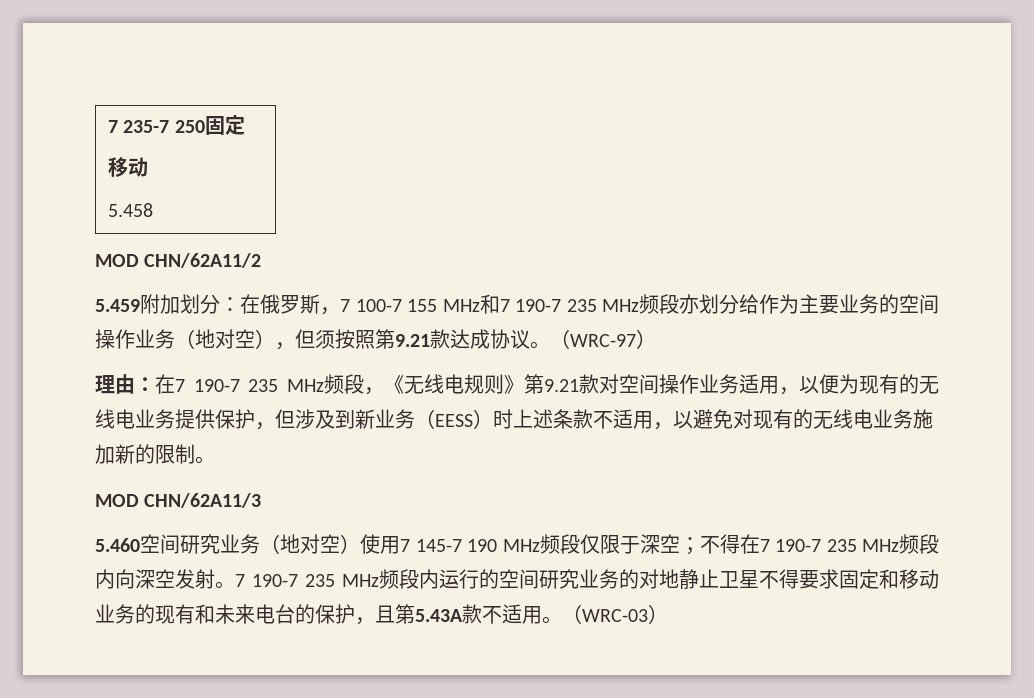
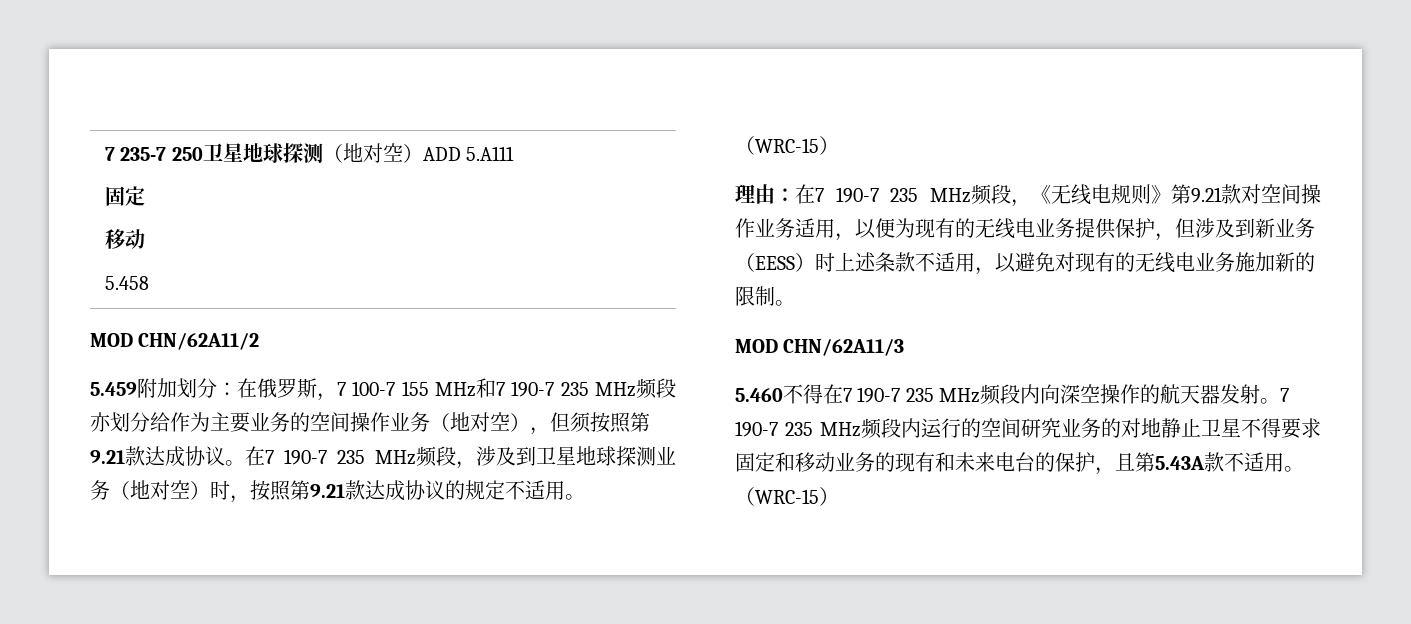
(205, 126) none -> [202,143,515,163] 卫星地球探测（地对空）ADD 5.A111 //
[550,329,636,349] （WRC-97 -> [245,446,676,469] [90,480,585,503] [735,136,819,155] 在7 190-7 235 MHz频段，涉及到卫星地球探测业务（地对空）时，按照第9.21款达成协议的规定不适用。（WRC-15
[140,534,700,555] 空间研究业务（地对空）使用7 145-7 190 MHz频段仅限于深空； -> (783, 395) none
(175, 578) none -> [1100,384,1221,404] 操作的航天器
[582,609,648,622] WRC-03 -> [755,489,819,504] WRC-15

